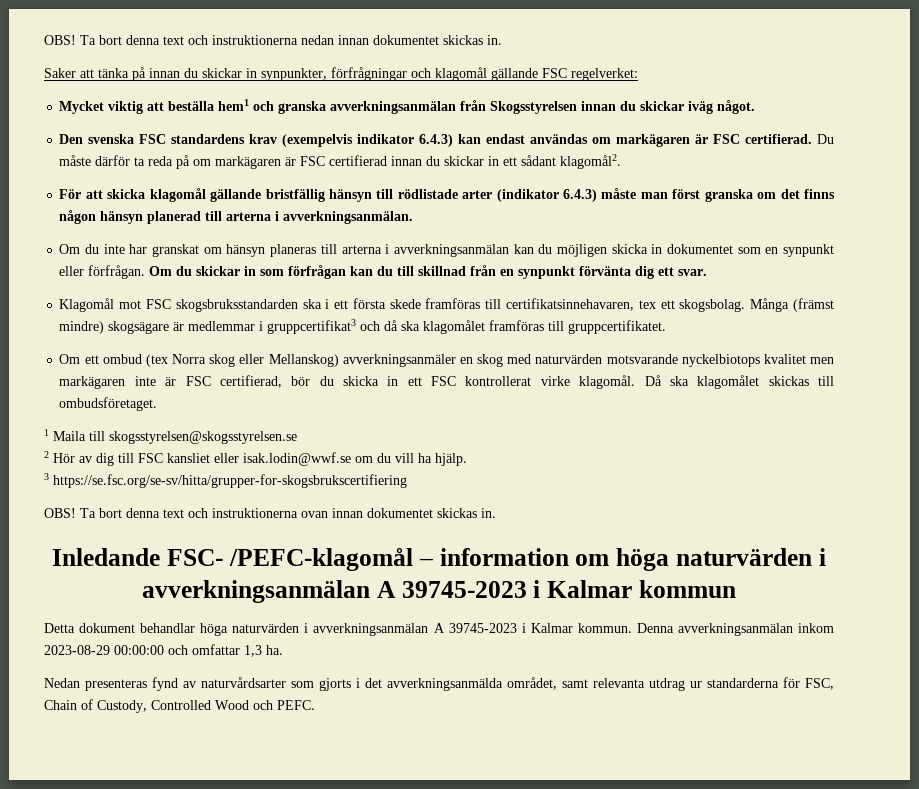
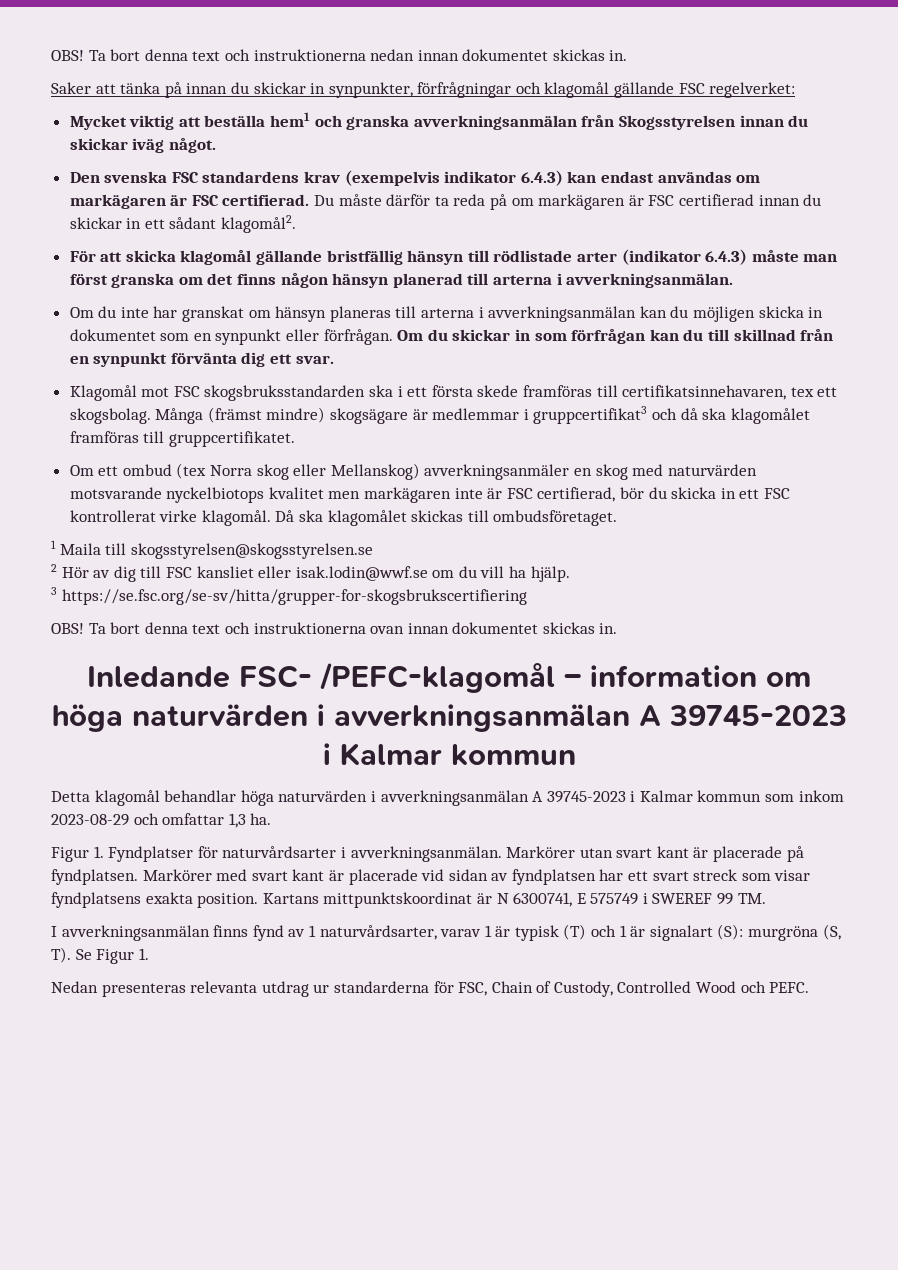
[79,623,136,633] dokument -> [94,790,160,806] klagomål
[577,623,793,636] kommun. Denna avverkningsanmälan -> [697,790,795,802] kommun som
[114,645,164,655] 00:00:00 -> (129, 820) none
[44,677,588,691] Nedan presenteras fynd av naturvårdsarter som gjorts i det avverkningsanmälda området, samt -> [51,846,804,862] [51,869,811,885] [51,892,766,908] [51,924,841,941] [51,947,149,964] [51,981,186,997] Figur 1. Fyndplatser för naturvårdsarter i avverkningsanmälan. Markörer utan svart kant är placerade på fyndplatsen. Markörer med svart kant är placerade vid sidan av fyndplatsen har ett svart streck som visar fyndplatsens exakta position. Kartans mittpunktskoordinat är N 6300741, E 575749 i SWEREF 99 TM. // I avverkningsanmälan finns fynd av 1 naturvårdsarter, varav 1 är typisk (T) och 1 är signalart (S): murgröna (S, T). Se Figur 1. // Nedan presenteras

